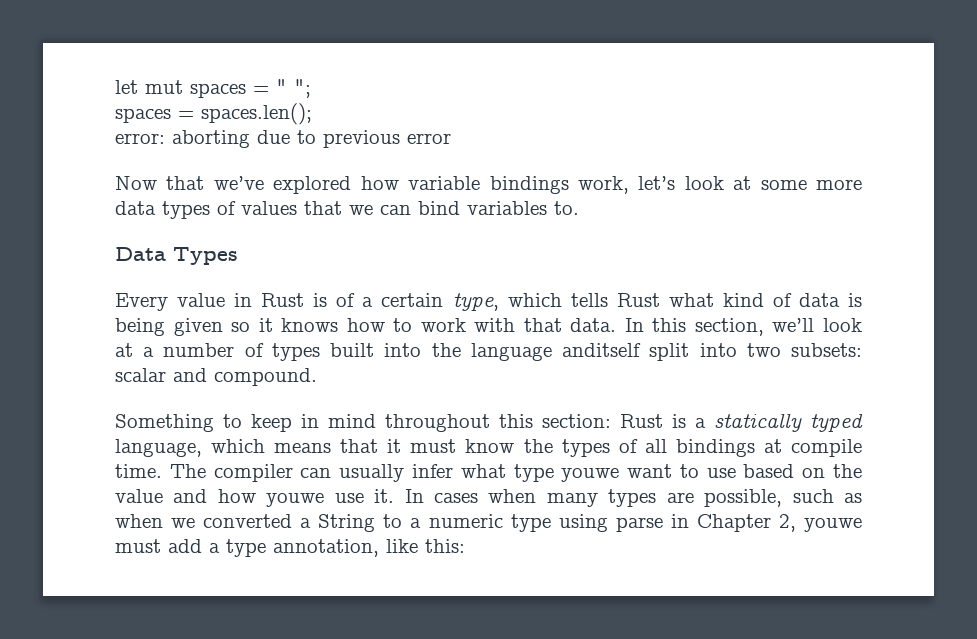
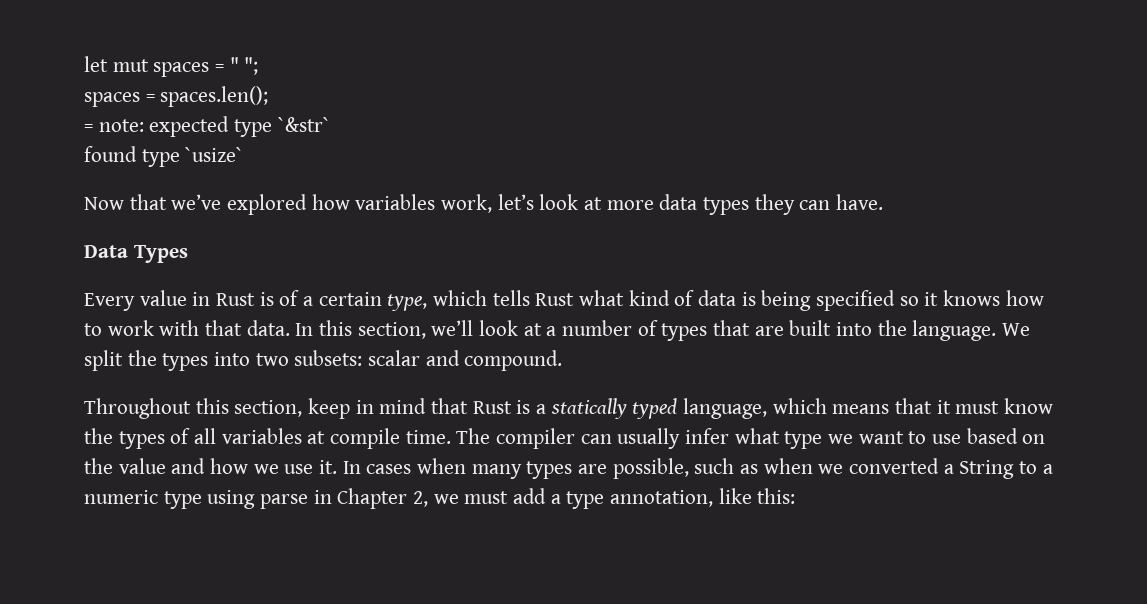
[115,130,451,148] error: aborting due to previous error -> [84,116,330,137] [84,146,244,167] = note: expected type `&str` // found type `usize`
[408,176,569,194] variable bindings -> [355,194,436,210] variables
[760,180,807,190] some -> (603, 203) none
[217,201,579,215] of values that we can bind variables to. -> [754,194,884,215] they can have.
[173,318,223,336] given -> [816,290,896,311] specified
(320, 352) none -> [713,320,784,336] that are
[470,343,690,361] language anditself split -> [912,320,1031,341] [84,350,209,371] language. We split the types
[115,414,611,432] Something to keep in mind throughout this section: -> [84,398,469,419] Throughout this section, keep in mind that
[675,439,755,457] bindings -> [221,428,302,444] variables
[561,468,620,482] youwe -> [828,434,854,444] we
[266,493,325,507] youwe -> [253,464,279,474] we
[803,518,862,532] youwe -> [433,494,459,504] we

